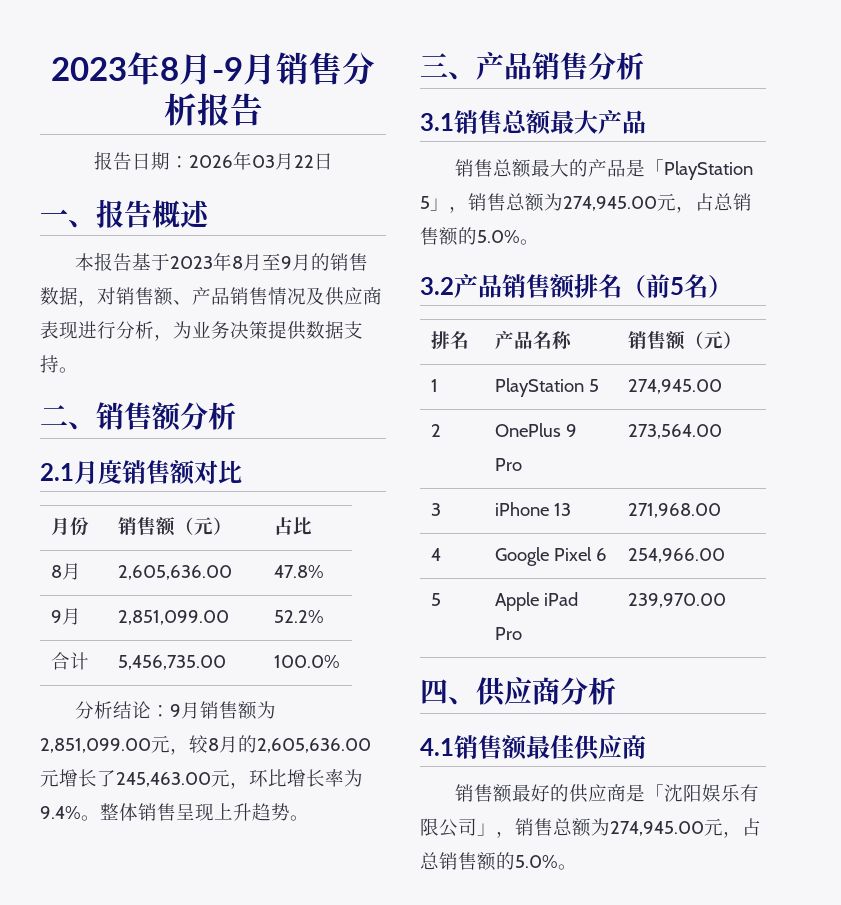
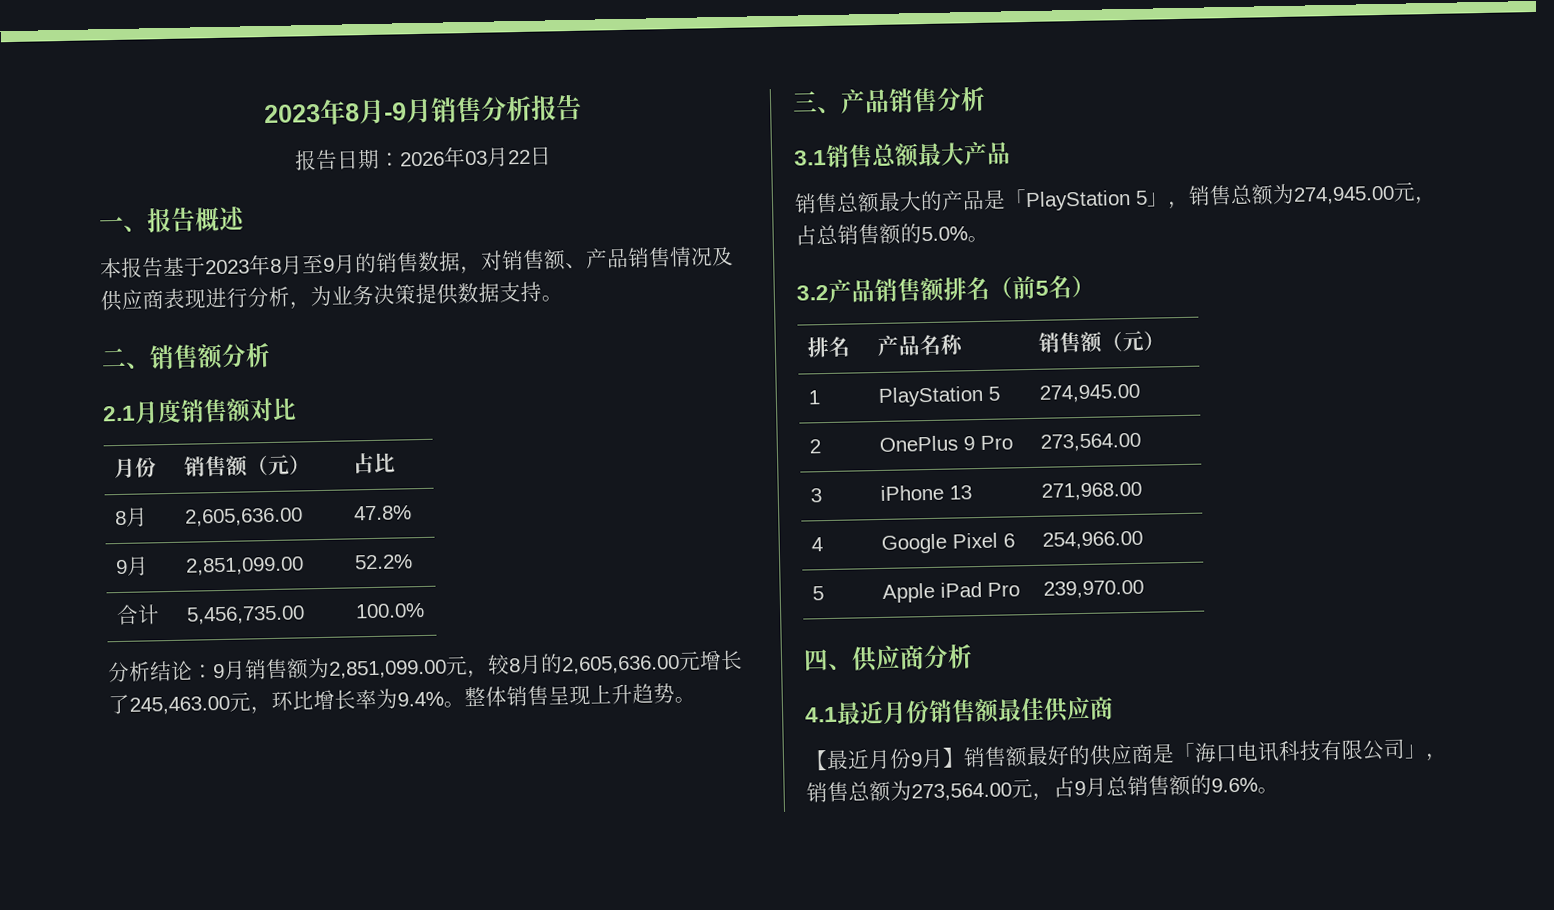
(454, 747) none -> [836,700,930,725] 最近月份
(646, 747) none -> [805,747,965,771] 【最近月份9月】
[664,784,741,802] 沈阳娱乐 -> [1194,740,1322,763] 海口电讯科技
[610,818,761,838] [420,852,558,871] 274,945.00元，占总销售额的5.0% -> [911,774,1258,802] 273,564.00元，占9月总销售额的9.6%

